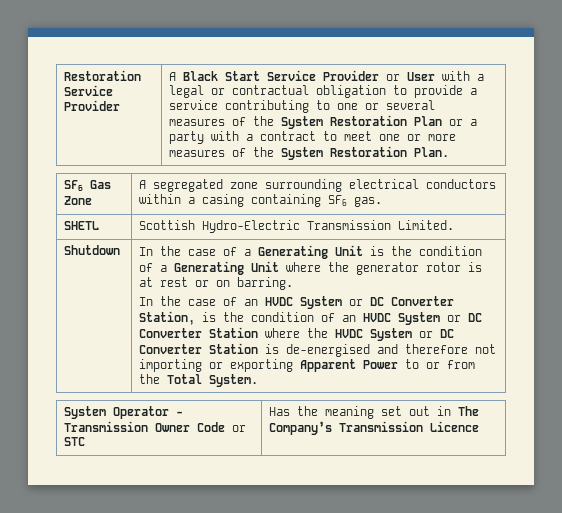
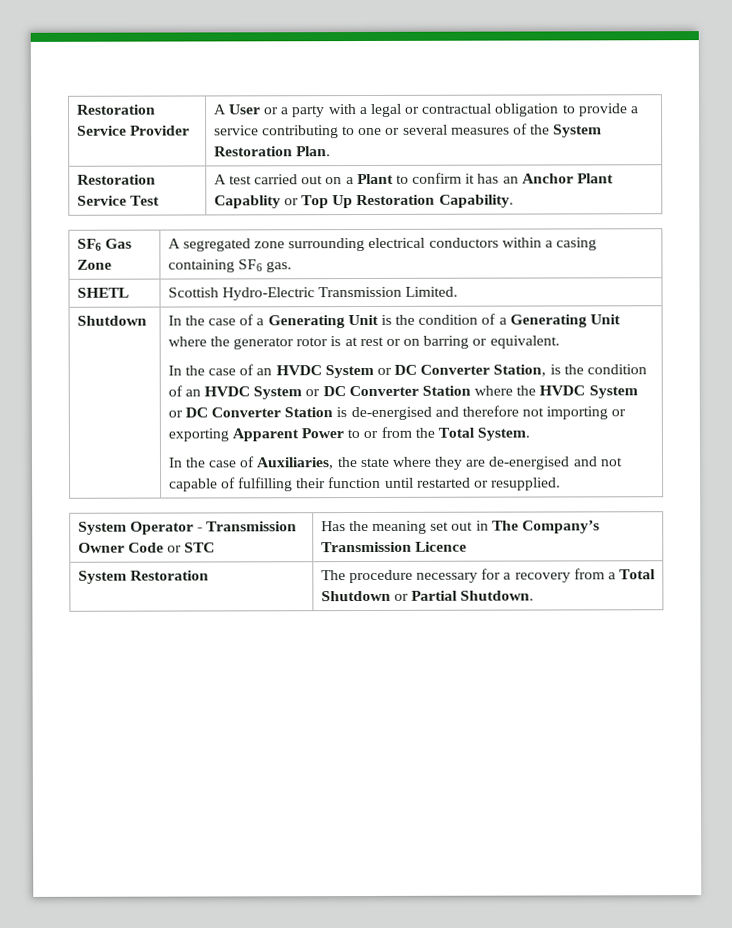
[183,70,436,81] Black Start Service Provider or User -> [227,104,326,118] User or a party
[414,116,478,126] [169,131,457,144] [169,146,450,160] Plan or a party with a contract to meet one or more measures of the System Restoration Plan. -> [295,146,331,157] [76,174,156,185] [76,195,160,206] [213,172,615,185] [213,194,514,209] Plan. // Restoration Service Test | A test carried out on a Plant to confirm it has an Anchor Plant Capablity or Top Up Restoration Capability.
[237,277,294,290] barring. -> [423,335,560,349] barring or equivalent.
(259, 380) none -> [167,456,623,470] [168,476,562,492] // In the case of Auxiliaries, the state where they are de-energised and not capable of fulfilling their function until restarted or resupplied.
(480, 426) none -> [77,570,209,584] [320,568,657,584] [320,590,535,602] // System Restoration | The procedure necessary for a recovery from a Total Shutdown or Partial Shutdown.

